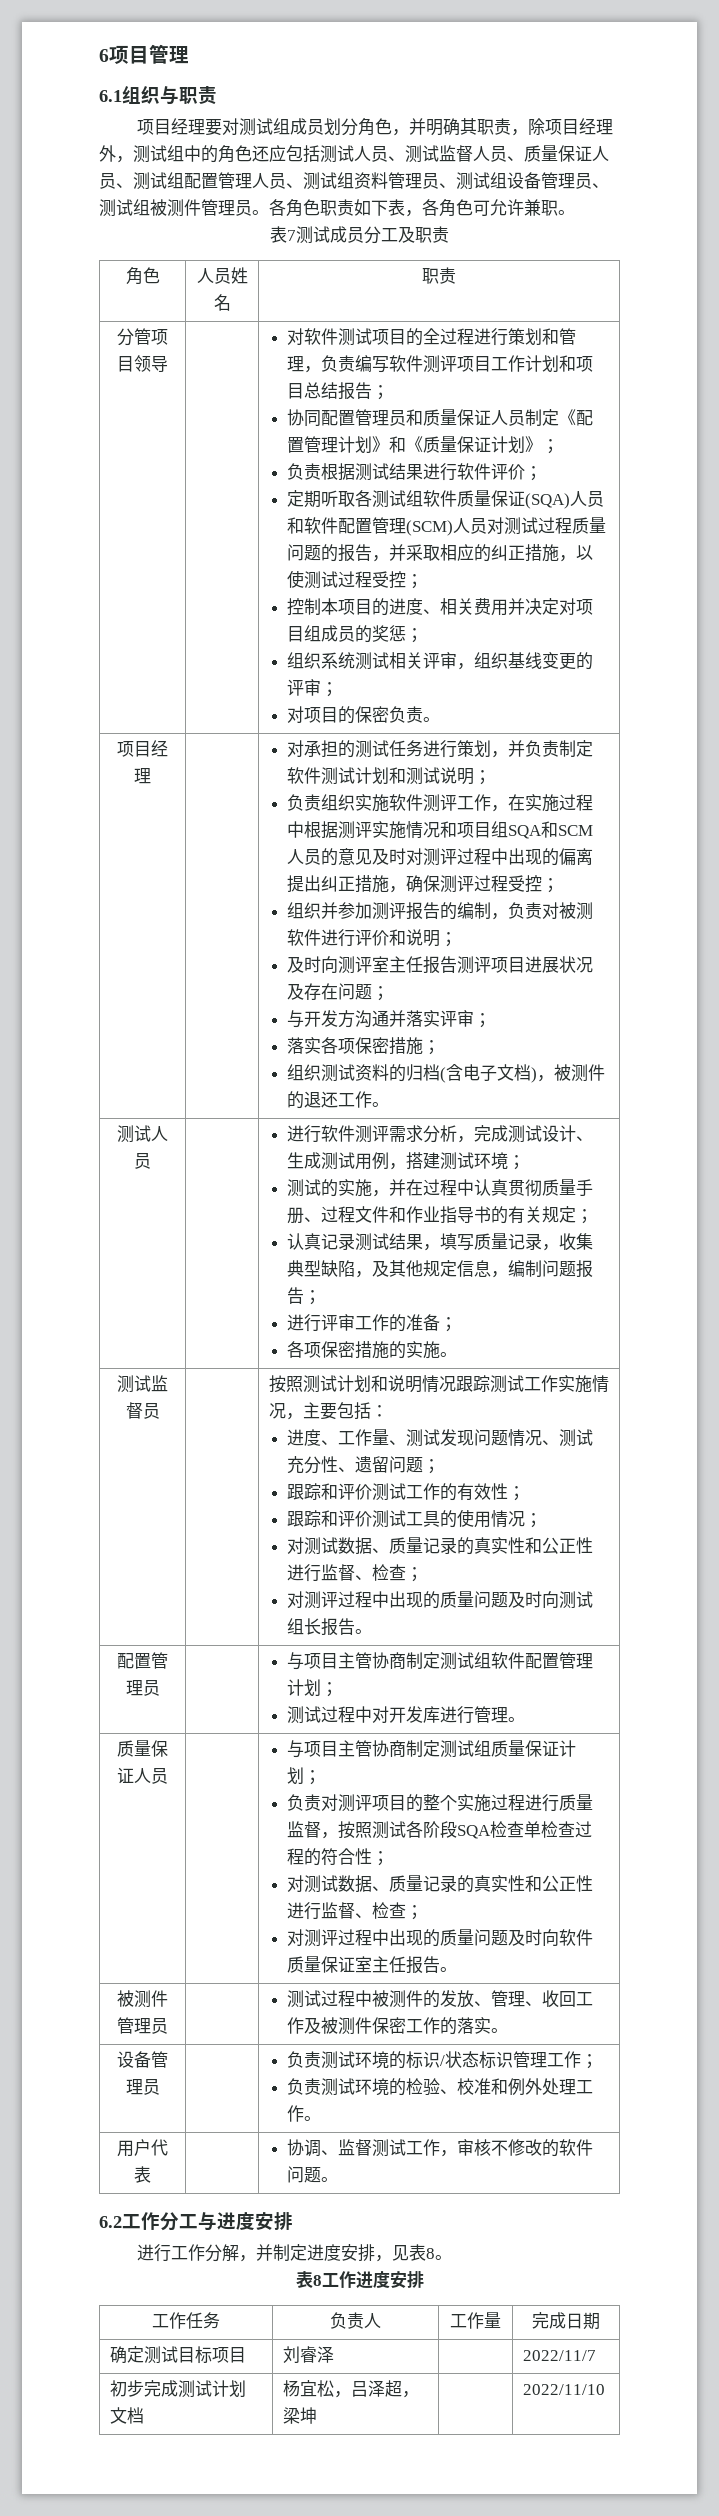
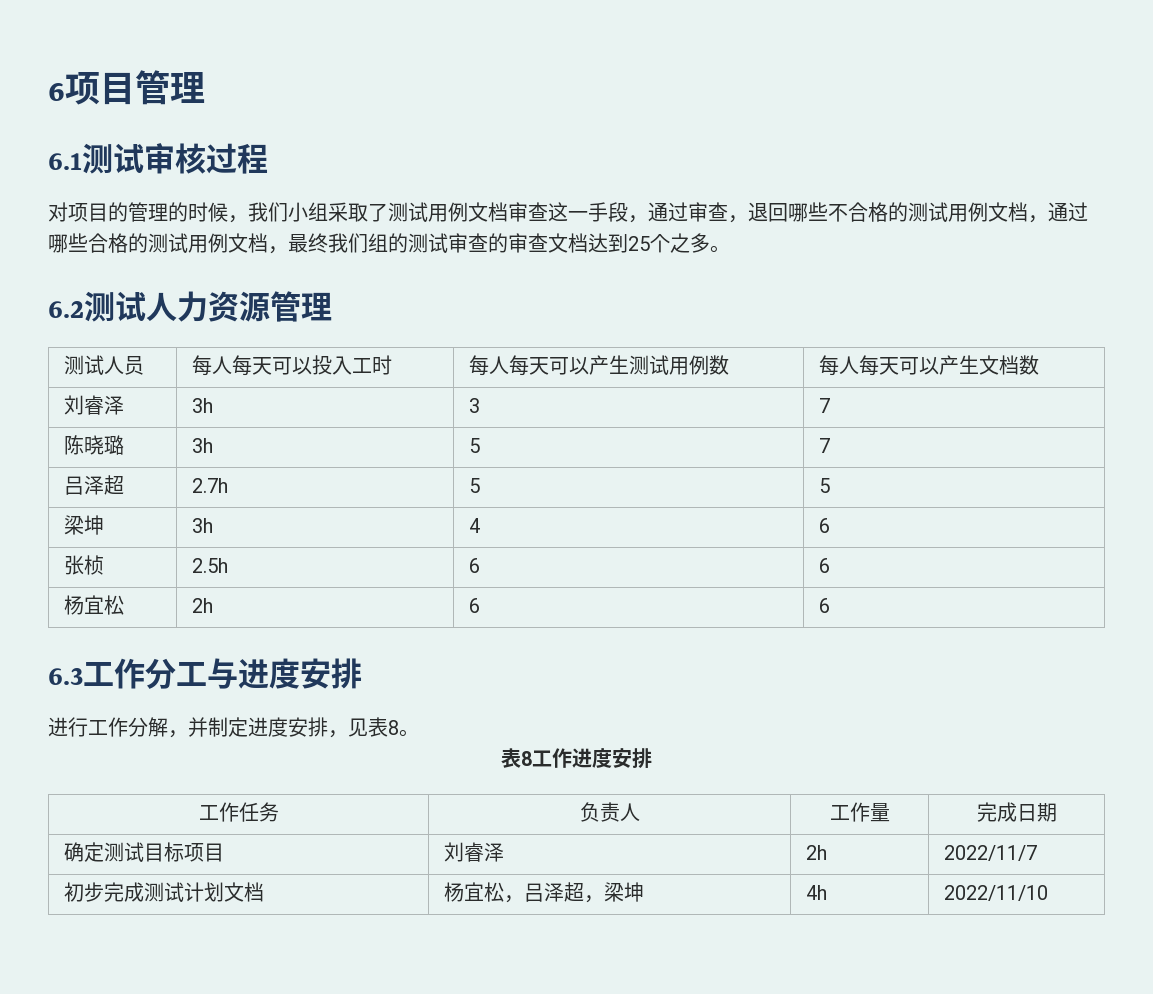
[122,86,217,105] [137,118,614,136] [99,145,609,163] [99,172,609,190] [99,199,575,217] [270,226,449,244] [125,267,160,285] [196,267,248,284] [213,294,231,311] [422,267,456,284] [117,328,168,346] [117,355,168,372] [287,328,577,346] [287,355,594,373] [287,382,390,400] [287,409,594,427] [287,436,560,454] [287,463,543,481] [287,490,605,509] [287,517,607,536] [287,544,594,562] [287,570,424,589] [287,598,594,616] [287,625,424,643] [287,652,594,670] [287,679,339,697] [287,706,441,724] [117,740,168,757] [134,768,151,784] [287,740,594,758] [287,767,492,785] [287,794,594,812] [287,821,594,839] [287,848,594,866] [287,875,560,893] [287,902,594,920] [287,929,458,947] [287,956,594,974] [287,983,390,1001] [287,1010,492,1028] [287,1037,441,1055] [287,1064,606,1083] [287,1091,390,1109] [117,1125,168,1143] [134,1153,151,1169] [287,1125,594,1143] [287,1152,526,1170] [287,1179,594,1197] [287,1206,594,1224] [287,1233,594,1251] [287,1260,594,1278] [287,1287,322,1305] [287,1314,458,1332] [287,1341,458,1359] [117,1375,168,1393] [125,1402,160,1419] [268,1375,609,1393] [268,1402,388,1420] [287,1429,594,1447] [287,1456,441,1474] [287,1483,526,1501] [287,1509,543,1528] [287,1537,594,1555] [287,1564,424,1582] [287,1591,594,1609] [287,1618,373,1636] [117,1652,168,1669] [125,1680,160,1696] [287,1652,594,1670] [287,1679,339,1697] [287,1706,526,1724] [117,1740,168,1757] [117,1767,168,1784] [287,1740,577,1758] [287,1767,322,1785] [287,1794,594,1812] [287,1821,593,1839] [287,1848,390,1866] [287,1875,594,1893] [287,1902,424,1920] [287,1929,594,1947] [287,1956,458,1974] [117,1990,168,2008] [117,2017,168,2034] [287,1990,594,2008] [287,2017,509,2035] [117,2051,168,2068] [125,2079,160,2095] [287,2051,599,2069] [287,2078,594,2096] [287,2105,322,2122] [117,2139,168,2157] [134,2166,151,2183] [287,2139,594,2157] [287,2166,339,2183] [99,2216,122,2228] 组织与职责 // 项目经理要对测试组成员划分角色，并明确其职责，除项目经理外，测试组中的角色还应包括测试人员、测试监督人员、质量保证人员、测试组配置管理人员、测试组资料管理员、测试组设备管理员、测试组被测件管理员。各角色职责如下表，各角色可允许兼职。 // 表7测试成员分工及职责 // 角色 | 人员姓名 | 职责 // 分管项目领导 | | 对软件测试项目的全过程进行策划和管理，负责编写软件测评项目工作计划和项目总结报告； // 协同配置管理员和质量保证人员制定《配置管理计划》和《质量保证计划》； // 负责根据测试结果进行软件评价； // 定期听取各测试组软件质量保证(SQA)人员和软件配置管理(SCM)人员对测试过程质量问题的报告，并采取相应的纠正措施，以使测试过程受控； // 控制本项目的进度、相关费用并决定对项目组成员的奖惩； // 组织系统测试相关评审，组织基线变更的评审； // 对项目的保密负责。 // 项目经理 | | 对承担的测试任务进行策划，并负责制定软件测试计划和测试说明； // 负责组织实施软件测评工作，在实施过程中根据测评实施情况和项目组SQA和SCM人员的意见及时对测评过程中出现的偏离提出纠正措施，确保测评过程受控； // 组织并参加测评报告的编制，负责对被测软件进行评价和说明； // 及时向测评室主任报告测评项目进展状况及存在问题； // 与开发方沟通并落实评审； // 落实各项保密措施； // 组织测试资料的归档(含电子文档)，被测件的退还工作。 // 测试人员 | | 进行软件测评需求分析，完成测试设计、生成测试用例，搭建测试环境； // 测试的实施，并在过程中认真贯彻质量手册、过程文件和作业指导书的有关规定； // 认真记录测试结果，填写质量记录，收集典型缺陷，及其他规定信息，编制问题报告； // 进行评审工作的准备； // 各项保密措施的实施。 // 测试监督员 | | 按照测试计划和说明情况跟踪测试工作实施情况，主要包括： // 进度、工作量、测试发现问题情况、测试充分性、遗留问题； // 跟踪和评价测试工作的有效性； // 跟踪和评价测试工具的使用情况； // 对测试数据、质量记录的真实性和公正性进行监督、检查； // 对测评过程中出现的质量问题及时向测试组长报告。 // 配置管理员 | | 与项目主管协商制定测试组软件配置管理计划； // 测试过程中对开发库进行管理。 // 质量保证人员 | | 与项目主管协商制定测试组质量保证计划； // 负责对测评项目的整个实施过程进行质量监督，按照测试各阶段SQA检查单检查过程的符合性； // 对测试数据、质量记录的真实性和公正性进行监督、检查； // 对测评过程中出现的质量问题及时向软件质量保证室主任报告。 // 被测件管理员 | | 测试过程中被测件的发放、管理、收回工作及被测件保密工作的落实。 // 设备管理员 | | 负责测试环境的标识/状态标识管理工作； // 负责测试环境的检验、校准和例外处理工作。 // 用户代表 | | 协调、监督测试工作，审核不修改的软件问题。 // 6.2 -> [82,143,268,174] [48,202,1088,223] [48,233,730,254] [48,291,332,322] [63,355,144,375] [191,355,392,376] [468,355,729,376] [818,355,1039,376] [63,395,124,415] [191,398,213,413] [468,398,480,413] [818,398,830,413] [63,435,124,455] [191,438,213,453] [468,438,480,453] [818,438,830,453] [63,475,124,495] [191,478,228,493] [468,478,480,493] [818,478,830,493] [63,515,104,535] [191,518,213,533] [468,518,480,533] [818,518,830,533] [63,555,104,575] [191,558,228,573] [468,558,480,573] [818,558,830,573] [63,595,124,615] [191,598,213,613] [468,598,480,613] [818,598,830,613] [48,668,83,685] 测试审核过程 // 对项目的管理的时候，我们小组采取了测试用例文档审查这一手段，通过审查，退回哪些不合格的测试用例文档，通过哪些合格的测试用例文档，最终我们组的测试审查的审查文档达到25个之多。 // 6.2测试人力资源管理 // 测试人员 | 每人每天可以投入工时 | 每人每天可以产生测试用例数 | 每人每天可以产生文档数 // 刘睿泽 | 3h | 3 | 7 // 陈晓璐 | 3h | 5 | 7 // 吕泽超 | 2.7h | 5 | 5 // 梁坤 | 3h | 4 | 6 // 张桢 | 2.5h | 6 | 6 // 杨宜松 | 2h | 6 | 6 // 6.3
(334, 2354) none -> [805,845,827,860] 2h
(317, 2415) none -> [805,885,827,900] 4h

